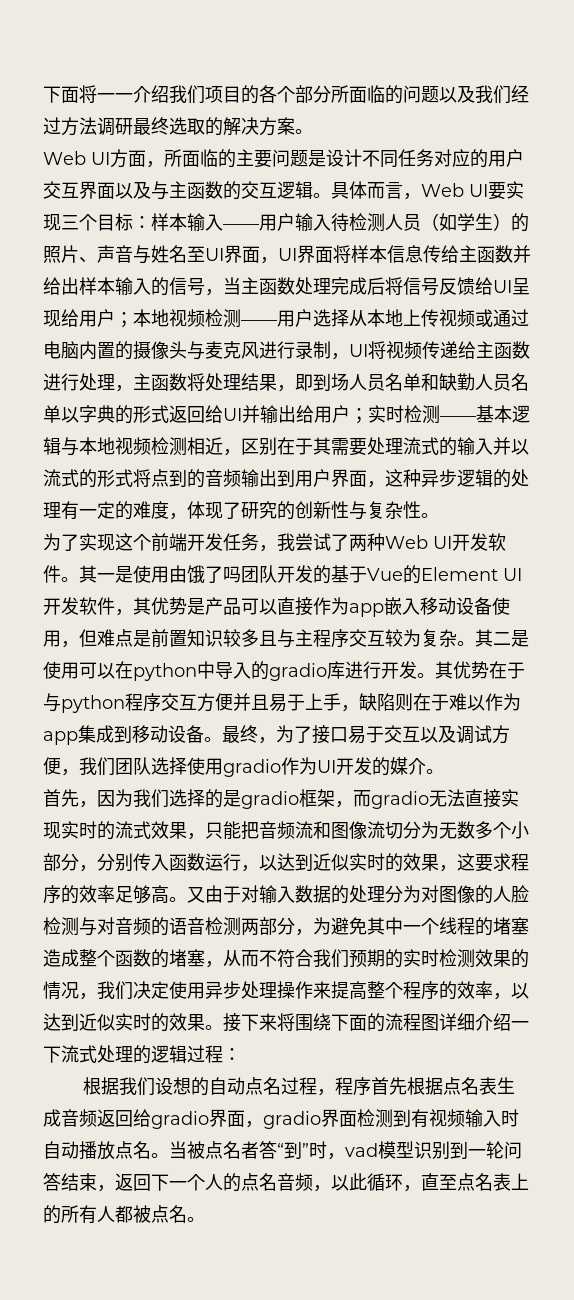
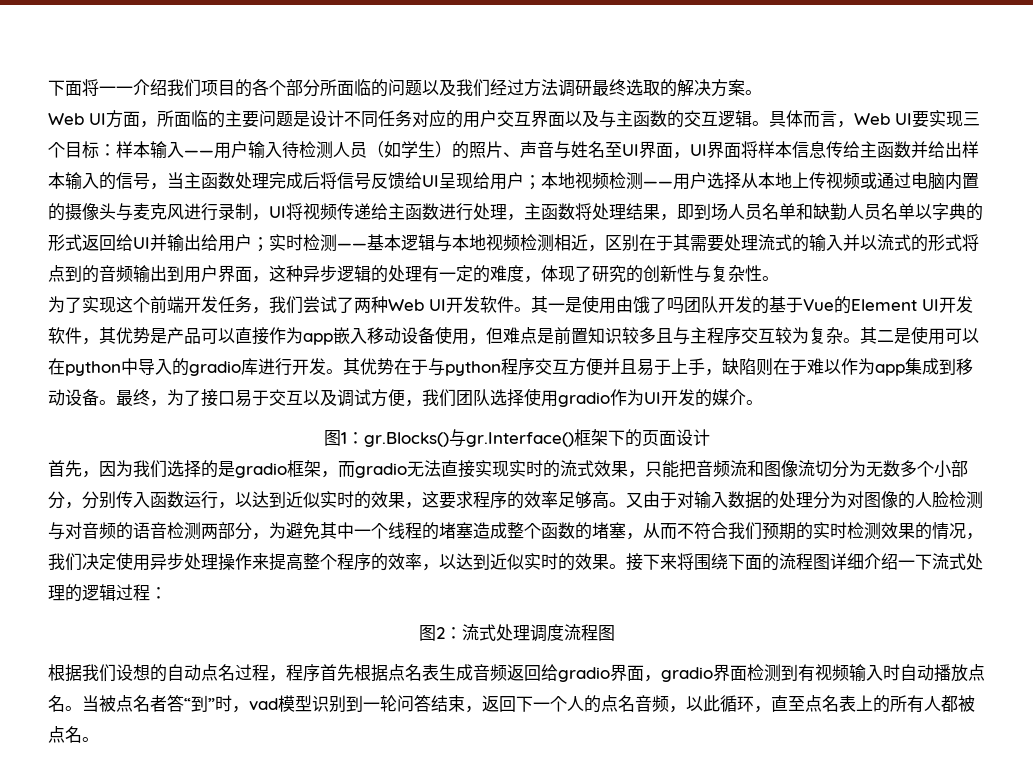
(295, 542) none -> [286,296,303,314] 们
(444, 771) none -> [323,429,710,447] // 图1：gr.Blocks()与gr.Interface()框架下的页面设计
(241, 1054) none -> [418,624,615,642] // 图2：流式处理调度流程图

